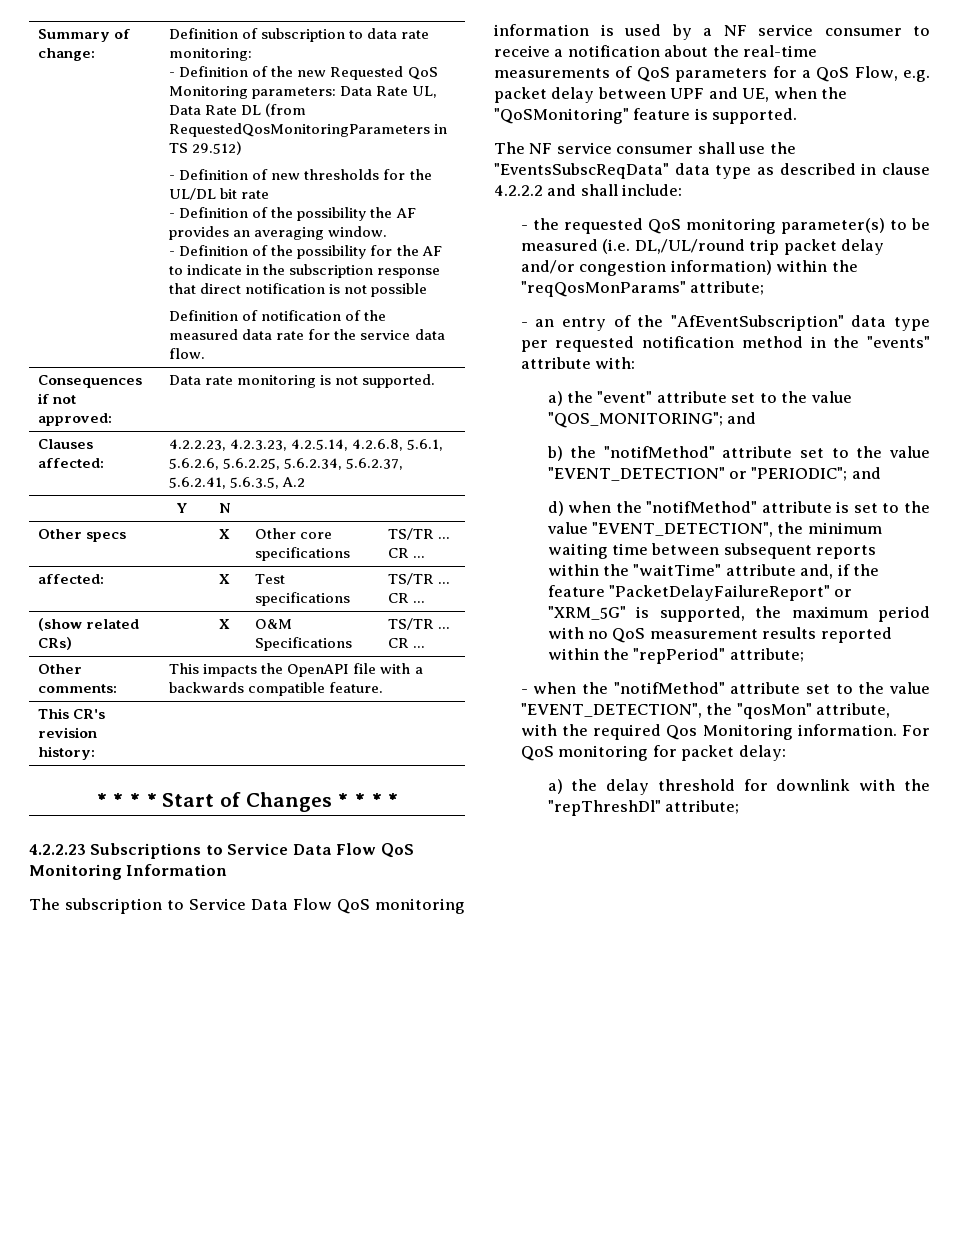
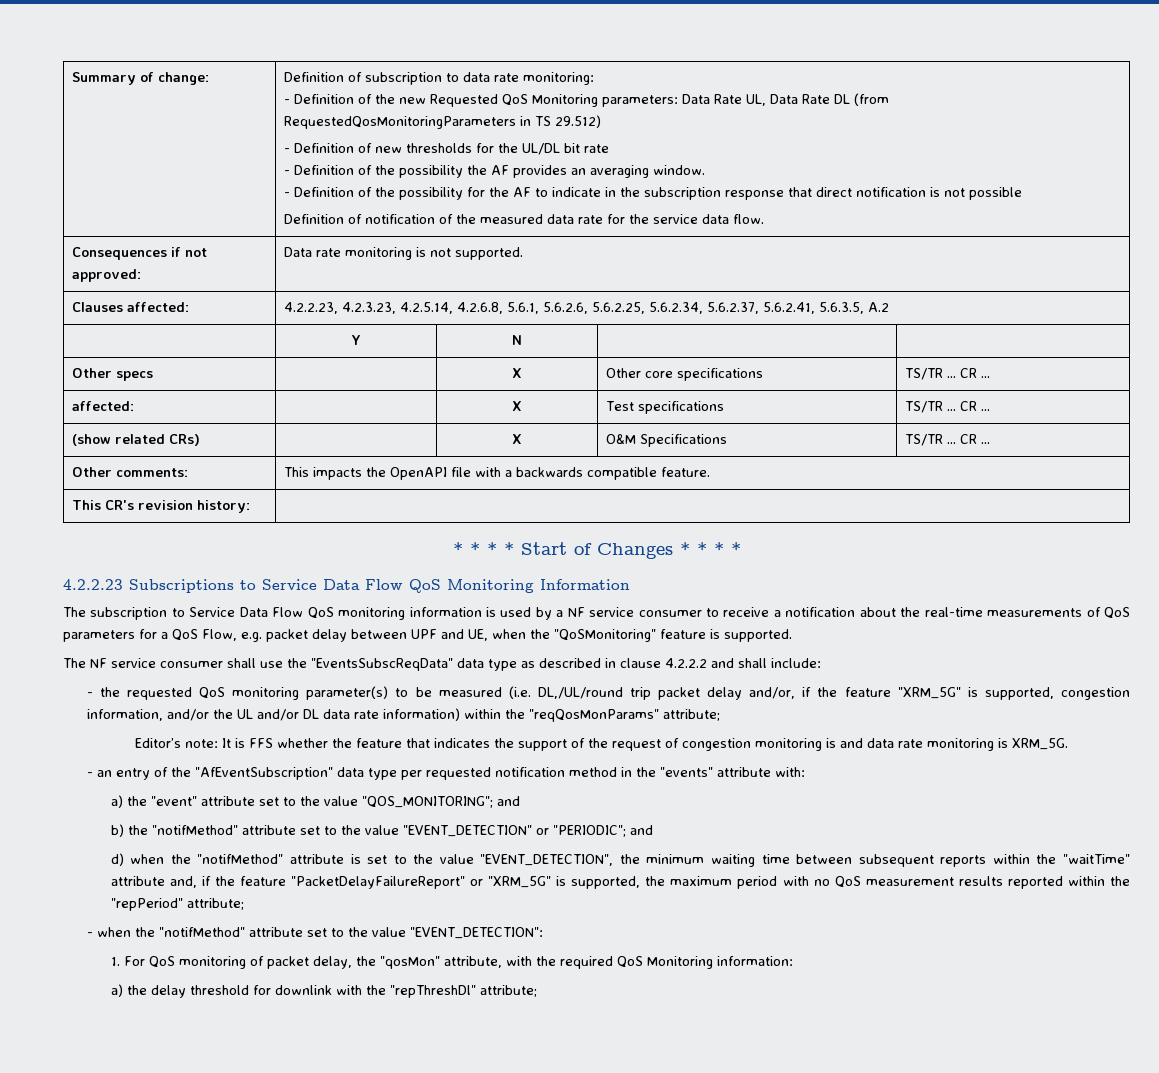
[520,260,667,276] and/or congestion -> [749,687,1131,700] [86,709,379,721] and/or, if the feature "XRM_5G" is supported, congestion information, and/or the UL and/or DL data rate
(765, 288) none -> [134,738,1068,751] // Editor’s note: It is FFS whether the feature that indicates the support of the request of congestion monitoring is and data rate monitoring is XRM_5G.
[520,703,702,718] "EVENT_DETECTION", -> [409,927,543,939] [110,956,352,969] "EVENT_DETECTION": // 1. For QoS monitoring of packet delay,
[666,724,930,740] [520,745,786,761] Qos Monitoring information. For QoS monitoring for packet delay: -> [616,956,793,969] QoS Monitoring information:

